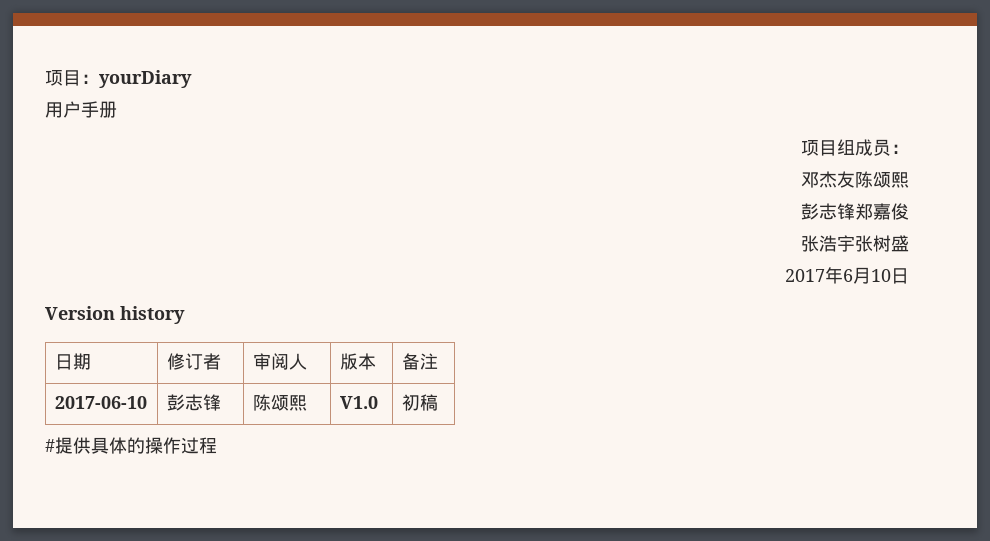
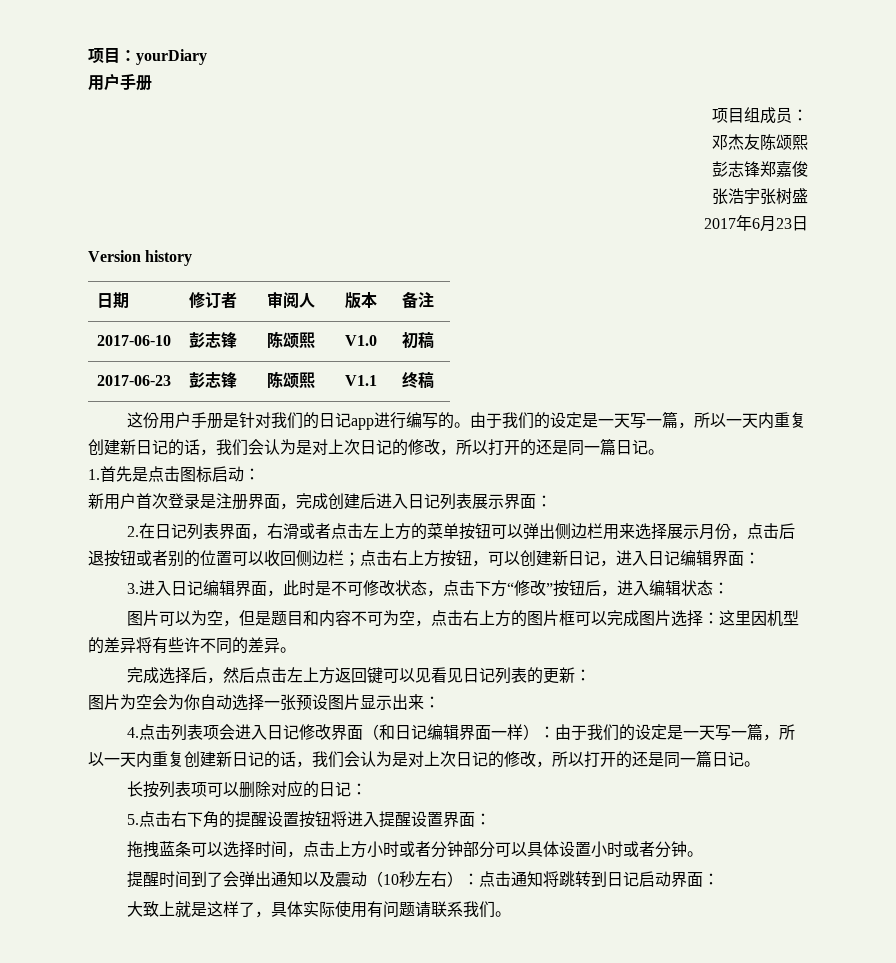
[871,269,891,282] 10 -> [776,218,792,229] 23
[45,437,217,454] // #提供具体的操作过程 -> [96,375,171,386] [188,372,237,389] [266,371,315,389] [344,375,377,386] [401,372,434,388] [126,411,806,430] [88,438,664,456] [88,466,260,483] [88,493,552,510] [126,523,795,540] [88,550,760,567] [126,580,729,597] [126,610,799,627] [88,637,296,654] [126,667,591,684] [88,694,440,711] [126,723,795,741] [88,750,760,768] [126,780,367,798] [126,811,491,828] [126,841,703,858] [126,871,719,888] [126,901,511,918] // 2017-06-23 | 彭志锋 | 陈颂熙 | V1.1 | 终稿 // 这份用户手册是针对我们的日记app进行编写的。由于我们的设定是一天写一篇，所以一天内重复创建新日记的话，我们会认为是对上次日记的修改，所以打开的还是同一篇日记。 // 1.首先是点击图标启动： // 新用户首次登录是注册界面，完成创建后进入日记列表展示界面： // 2.在日记列表界面，右滑或者点击左上方的菜单按钮可以弹出侧边栏用来选择展示月份，点击后退按钮或者别的位置可以收回侧边栏；点击右上方按钮，可以创建新日记，进入日记编辑界面： // 3.进入日记编辑界面，此时是不可修改状态，点击下方“修改”按钮后，进入编辑状态： // 图片可以为空，但是题目和内容不可为空，点击右上方的图片框可以完成图片选择：这里因机型的差异将有些许不同的差异。 // 完成选择后，然后点击左上方返回键可以见看见日记列表的更新： // 图片为空会为你自动选择一张预设图片显示出来： // 4.点击列表项会进入日记修改界面（和日记编辑界面一样）：由于我们的设定是一天写一篇，所以一天内重复创建新日记的话，我们会认为是对上次日记的修改，所以打开的还是同一篇日记。 // 长按列表项可以删除对应的日记： // 5.点击右下角的提醒设置按钮将进入提醒设置界面： // 拖拽蓝条可以选择时间，点击上方小时或者分钟部分可以具体设置小时或者分钟。 // 提醒时间到了会弹出通知以及震动（10秒左右）：点击通知将跳转到日记启动界面： // 大致上就是这样了，具体实际使用有问题请联系我们。

